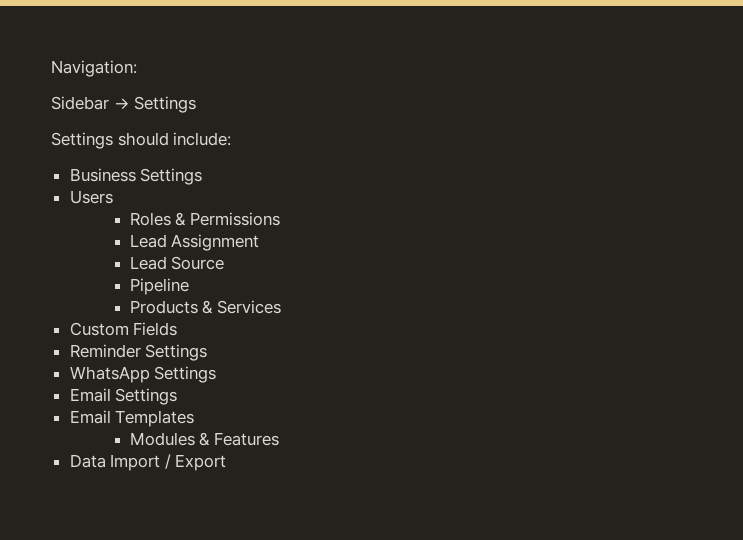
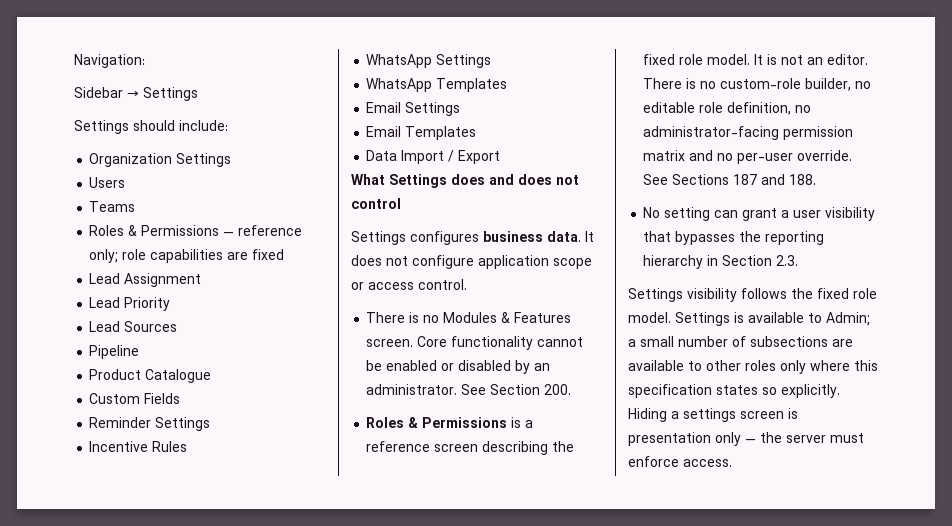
[69,168,136,182] Business -> [89,153,173,167] Organization
[129,212,281,226] [129,234,260,251] [129,256,225,270] [129,278,189,295] [129,300,282,314] // Roles & Permissions // Lead Assignment // Lead Source // Pipeline // Products & Services -> [89,201,136,212] [89,225,303,236] [89,249,285,263] [89,273,202,287] [89,297,171,311] [89,321,178,332] [89,345,140,359] [89,369,212,383] // Teams // Roles & Permissions — reference only; role capabilities are fixed // Lead Assignment // Lead Priority // Lead Sources // Pipeline // Product Catalogue
(208, 352) none -> [89,441,188,452] // Incentive Rules
(217, 374) none -> [366,78,508,92] // WhatsApp Templates
[129,432,280,446] // Modules & Features -> (477, 133) none
(227, 462) none -> [351,174,579,188] [351,198,401,209] [351,231,594,245] [351,255,592,269] [351,279,467,290] [366,312,572,323] [366,336,584,350] [366,360,551,374] [366,384,572,395] [366,417,534,428] [366,441,575,455] [643,54,869,65] [643,78,872,91] [643,102,812,115] [643,126,854,140] [643,150,853,164] [643,174,817,185] [643,207,876,221] [643,231,825,245] [643,255,799,269] [628,288,877,302] [628,312,870,326] [628,336,853,347] [628,360,878,374] [628,384,840,398] [628,408,798,422] [628,432,864,446] [628,456,732,467] // What Settings does and does not control // Settings configures business data. It does not configure application scope or access control. // There is no Modules & Features screen. Core functionality cannot be enabled or disabled by an administrator. See Section 200. // Roles & Permissions is a reference screen describing the fixed role model. It is not an editor. There is no custom-role builder, no editable role definition, no administrator-facing permission matrix and no per-user override. See Sections 187 and 188. // No setting can grant a user visibility that bypasses the reporting hierarchy in Section 2.3. // Settings visibility follows the fixed role model. Settings is available to Admin; a small number of subsections are available to other roles only where this specification states so explicitly. Hiding a settings screen is presentation only — the server must enforce access.

